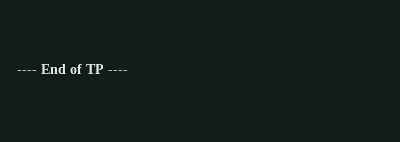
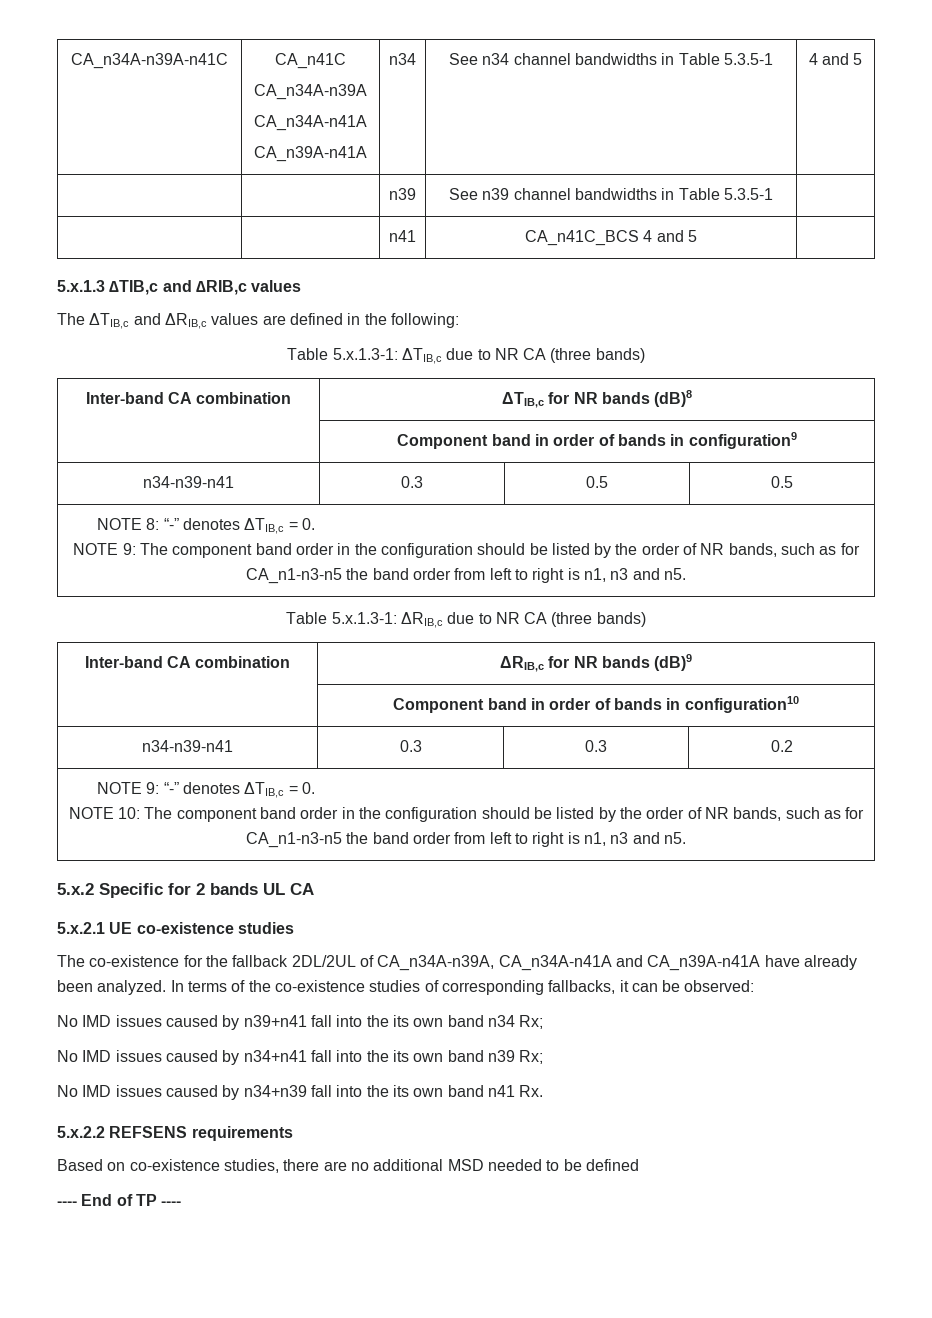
(17, 72) none -> [71,53,228,69] [275,53,346,69] [254,84,367,100] [254,115,367,131] [254,146,367,162] [389,53,416,65] [449,53,773,65] [808,53,863,65] [389,188,416,200] [449,188,773,200] [389,230,416,242] [525,230,697,246] [57,280,302,295] [57,313,459,329] [287,348,645,364] [85,392,292,404] [501,390,693,408] [397,432,797,449] [143,476,234,488] [401,476,423,488] [586,476,608,488] [771,476,793,488] [96,518,315,534] [73,543,860,558] [246,568,686,584] [286,612,646,628] [84,656,291,668] [499,654,693,672] [393,696,799,713] [142,740,233,752] [399,740,422,752] [585,740,607,752] [770,740,793,752] [96,782,315,798] [68,807,865,822] [246,832,686,848] [57,883,314,898] [57,922,294,934] [57,955,857,971] [57,980,755,995] [57,1015,544,1030] [57,1050,544,1065] [57,1085,544,1100] [57,1126,293,1141] [57,1159,639,1173] CA_n34A-n39A-n41C | CA_n41C // CA_n34A-n39A // CA_n34A-n41A // CA_n39A-n41A | n34 | See n34 channel bandwidths in Table 5.3.5-1 | 4 and 5 // | | n39 | See n39 channel bandwidths in Table 5.3.5-1 | // | | n41 | CA_n41C_BCS 4 and 5 | // 5.x.1.3 ∆TIB,c and ∆RIB,c values // The ΔTIB,c and ΔRIB,c values are defined in the following: // Table 5.x.1.3-1: ΔTIB,c due to NR CA (three bands) // Inter-band CA combination | ΔTIB,c for NR bands (dB)8 // | Component band in order of bands in configuration9 // n34-n39-n41 | 0.3 | 0.5 | 0.5 // NOTE 8: “-” denotes ΔTIB,c = 0. // NOTE 9: The component band order in the configuration should be listed by the order of NR bands, such as for CA_n1-n3-n5 the band order from left to right is n1, n3 and n5. // Table 5.x.1.3-1: ΔRIB,c due to NR CA (three bands) // Inter-band CA combination | ΔRIB,c for NR bands (dB)9 // | Component band in order of bands in configuration10 // n34-n39-n41 | 0.3 | 0.3 | 0.2 // NOTE 9: “-” denotes ΔTIB,c = 0. // NOTE 10: The component band order in the configuration should be listed by the order of NR bands, such as for CA_n1-n3-n5 the band order from left to right is n1, n3 and n5. // 5.x.2 Specific for 2 bands UL CA // 5.x.2.1 UE co-existence studies // The co-existence for the fallback 2DL/2UL of CA_n34A-n39A, CA_n34A-n41A and CA_n39A-n41A have already been analyzed. In terms of the co-existence studies of corresponding fallbacks, it can be observed: // No IMD issues caused by n39+n41 fall into the its own band n34 Rx; // No IMD issues caused by n34+n41 fall into the its own band n39 Rx; // No IMD issues caused by n34+n39 fall into the its own band n41 Rx. // 5.x.2.2 REFSENS requirements // Based on co-existence studies, there are no additional MSD needed to be defined //

